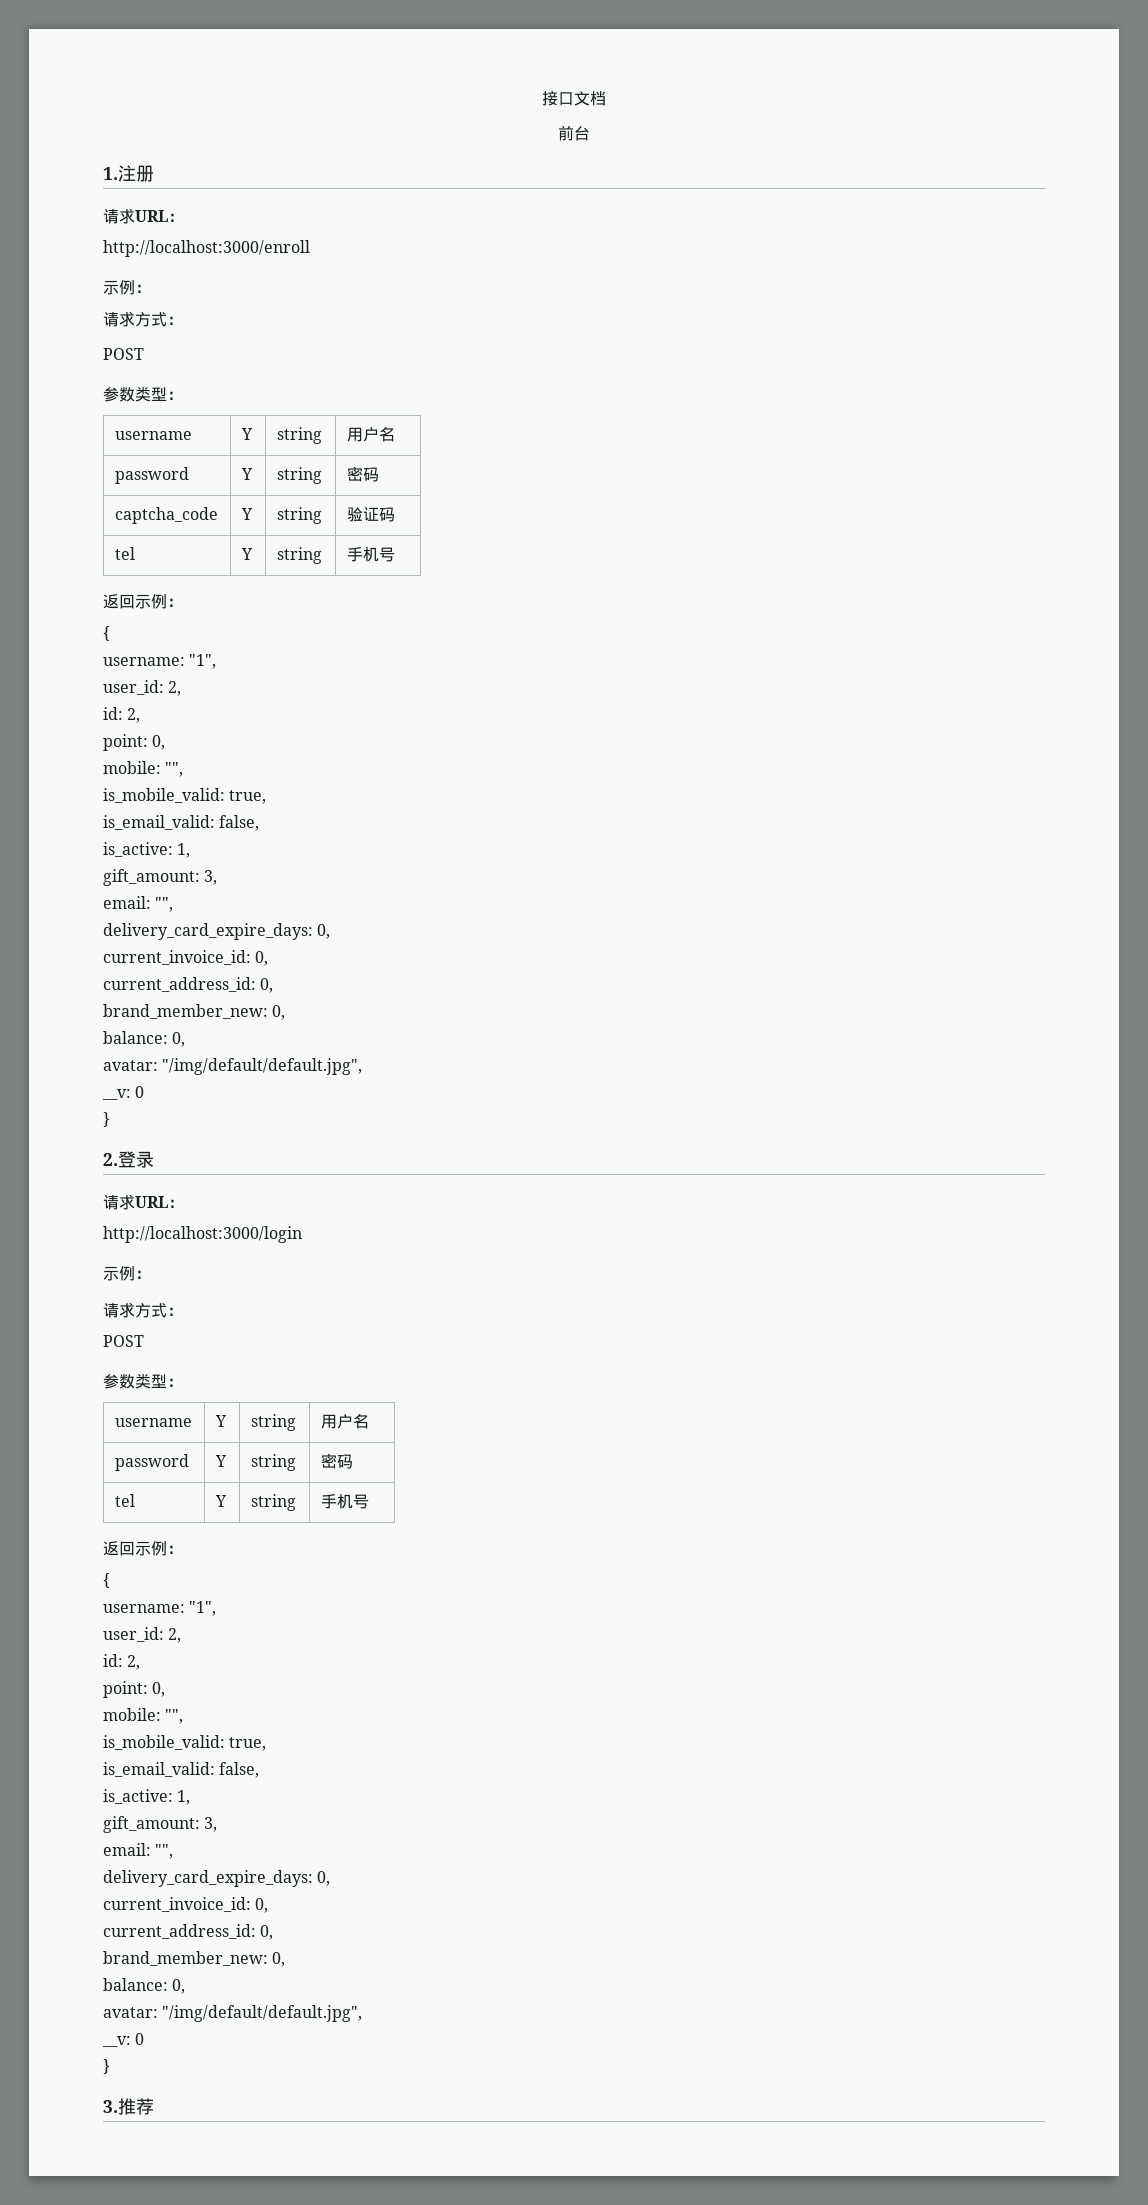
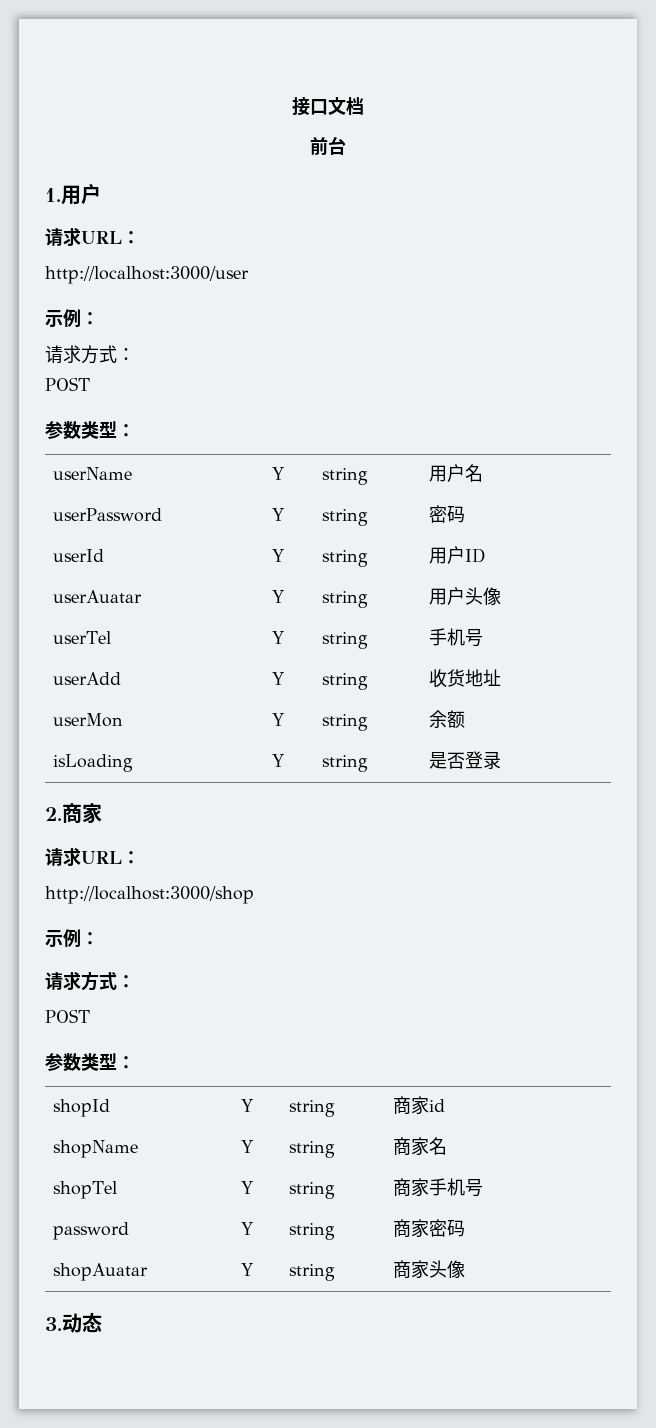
[118,165,154,182] [103,208,184,224] [103,240,310,257] [103,280,151,295] [103,311,183,327] [103,348,144,360] [103,386,183,402] [114,431,192,440] [240,428,253,440] [276,427,322,444] [346,427,395,442] [114,467,189,484] [240,468,253,480] [276,467,322,484] [346,466,379,482] [114,507,218,524] [240,508,253,520] [276,507,322,524] [346,507,395,522] [114,547,135,560] [240,548,253,560] [276,547,322,564] [346,547,395,562] [103,594,183,609] [103,626,110,641] [103,654,217,669] [103,680,182,696] [103,707,141,723] [103,734,166,751] [103,761,184,777] [103,788,267,804] [103,815,260,831] [103,842,191,858] [103,869,218,886] [103,896,174,912] [103,923,331,940] [103,950,269,966] [103,977,274,993] [103,1004,286,1020] [103,1031,186,1047] [103,1058,363,1075] [102,1086,145,1100] [103,1112,110,1127] 注册 // 请求URL： // http://localhost:3000/enroll // 示例： // 请求方式： // POST // 参数类型： // username | Y | string | 用户名 // password | Y | string | 密码 // captcha_code | Y | string | 验证码 // tel | Y | string | 手机号 // 返回示例： // { // username: "1", // user_id: 2, // id: 2, // point: 0, // mobile: "", // is_mobile_valid: true, // is_email_valid: false, // is_active: 1, // gift_amount: 3, // email: "", // delivery_card_expire_days: 0, // current_invoice_id: 0, // current_address_id: 0, // brand_member_new: 0, // balance: 0, // avatar: "/img/default/default.jpg", // __v: 0 // } -> [61,183,101,205] [45,227,140,247] [45,266,249,284] [45,309,99,327] [45,345,135,364] [45,377,90,391] [45,421,135,439] [52,467,132,480] [271,467,284,480] [321,468,368,485] [428,464,483,482] [52,508,162,522] [271,508,284,521] [321,509,368,526] [428,505,465,523] [52,549,104,562] [271,549,284,562] [321,550,368,567] [428,546,486,564] [52,590,142,603] [271,590,284,603] [321,591,368,608] [428,587,501,605] [52,631,111,644] [271,631,284,644] [321,632,368,649] [428,628,483,647] [52,672,121,685] [271,672,284,685] [321,673,368,690] [428,669,501,688] [52,713,123,727] [271,713,284,726] [321,714,368,731] [428,710,465,729] [52,754,133,772] [271,754,284,767] [321,755,368,772] [428,751,501,769] 用户 // 请求URL： // http://localhost:3000/user // 示例： // 请求方式： // POST // 参数类型： // userName | Y | string | 用户名 // userPassword | Y | string | 密码 // userId | Y | string | 用户ID // userAuatar | Y | string | 用户头像 // userTel | Y | string | 手机号 // userAdd | Y | string | 收货地址 // userMon | Y | string | 余额 // isLoading | Y | string | 是否登录
[118,1151,154,1168] [103,1194,184,1210] [103,1226,302,1243] [103,1266,151,1281] [103,1302,183,1318] [103,1335,144,1347] [103,1373,183,1389] [114,1418,192,1427] [214,1415,227,1427] [250,1414,296,1431] [320,1414,369,1429] [114,1454,189,1471] [214,1455,227,1467] [250,1454,296,1471] [320,1453,353,1469] [114,1494,135,1507] [214,1495,227,1507] [250,1494,296,1511] [320,1494,369,1509] [103,1541,183,1556] [103,1573,110,1588] [103,1601,217,1616] [103,1627,182,1643] [103,1654,141,1670] [103,1681,166,1698] [103,1708,184,1724] [103,1735,267,1751] [103,1762,260,1778] [103,1789,191,1805] [103,1816,218,1833] [103,1843,174,1859] [103,1870,331,1887] [103,1897,269,1913] [103,1924,274,1940] [103,1951,286,1967] [103,1978,186,1994] [103,2005,363,2022] [102,2033,145,2047] [103,2059,110,2074] 登录 // 请求URL： // http://localhost:3000/login // 示例： // 请求方式： // POST // 参数类型： // username | Y | string | 用户名 // password | Y | string | 密码 // tel | Y | string | 手机号 // 返回示例： // { // username: "1", // user_id: 2, // id: 2, // point: 0, // mobile: "", // is_mobile_valid: true, // is_email_valid: false, // is_active: 1, // gift_amount: 3, // email: "", // delivery_card_expire_days: 0, // current_invoice_id: 0, // current_address_id: 0, // brand_member_new: 0, // balance: 0, // avatar: "/img/default/default.jpg", // __v: 0 // } -> [62,803,102,823] [45,847,140,867] [45,886,254,904] [45,929,99,947] [45,971,135,991] [45,1009,90,1023] [45,1053,135,1071] [52,1099,110,1117] [240,1099,253,1112] [288,1100,335,1117] [392,1096,445,1115] [52,1140,138,1158] [240,1140,253,1153] [288,1141,335,1158] [392,1137,447,1156] [52,1181,117,1199] [240,1181,253,1194] [288,1182,335,1199] [392,1178,483,1197] [52,1222,129,1240] [240,1222,253,1235] [288,1223,335,1240] [392,1219,465,1238] [52,1263,148,1281] [240,1263,253,1276] [288,1264,335,1281] [392,1260,465,1279] 商家 // 请求URL： // http://localhost:3000/shop // 示例： // 请求方式： // POST // 参数类型： // shopId | Y | string | 商家id // shopName | Y | string | 商家名 // shopTel | Y | string | 商家手机号 // password | Y | string | 商家密码 // shopAuatar | Y | string | 商家头像
[118,2098,154,2115] 推荐 -> [62,1312,102,1333] 动态

